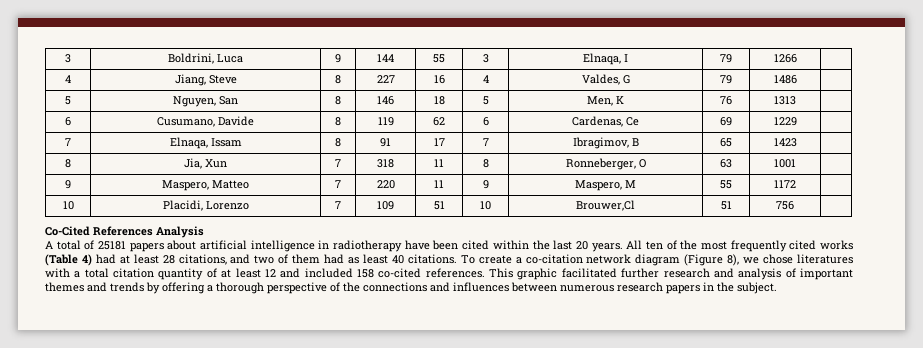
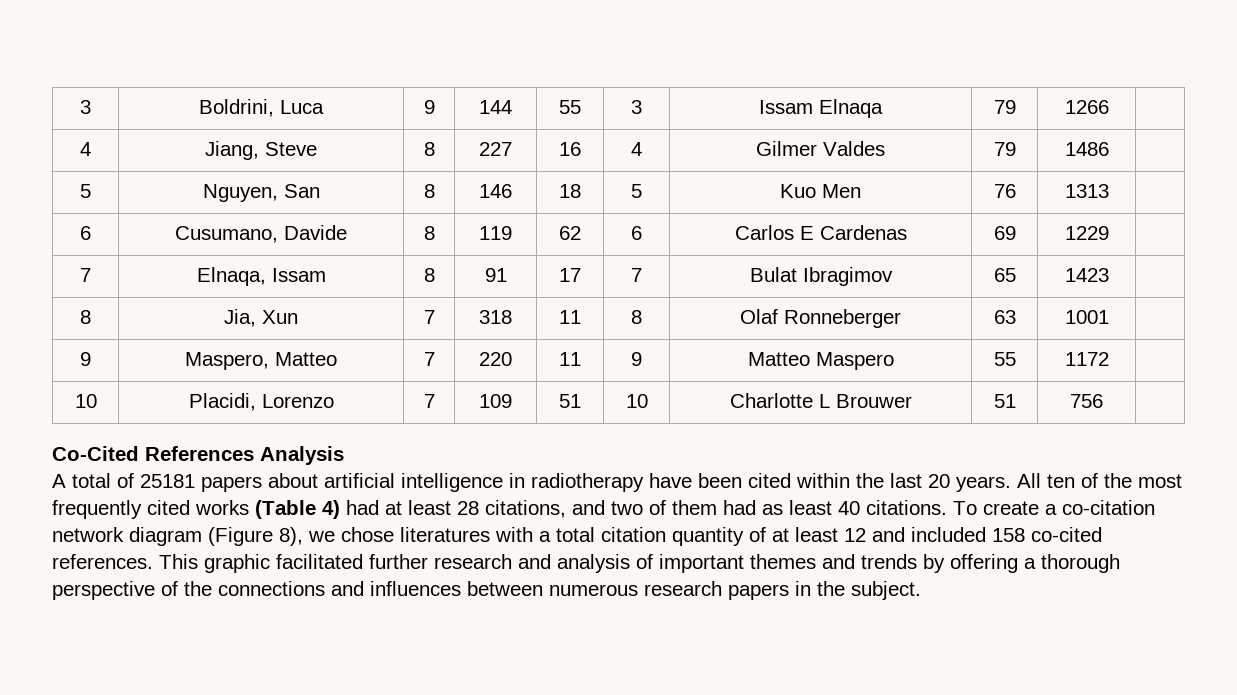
[583,53,628,65] Elnaqa, I -> [759,99,883,118] Issam Elnaqa
[581,74,630,85] Valdes, G -> [756,141,885,156] Gilmer Valdes
[587,96,624,106] Men, K -> [780,184,861,198] Kuo Men
[572,116,639,127] Cardenas, Ce -> [734,225,907,240] Carlos E Cardenas
[572,137,639,149] Ibragimov, B -> [749,267,893,286] Bulat Ibragimov
[565,158,646,170] Ronneberger, O -> [740,309,901,328] Olaf Ronneberger
[575,180,636,191] Maspero, M -> [747,352,894,370] Matteo Maspero
[576,200,635,211] Brouwer,Cl -> [729,393,912,408] Charlotte L Brouwer

